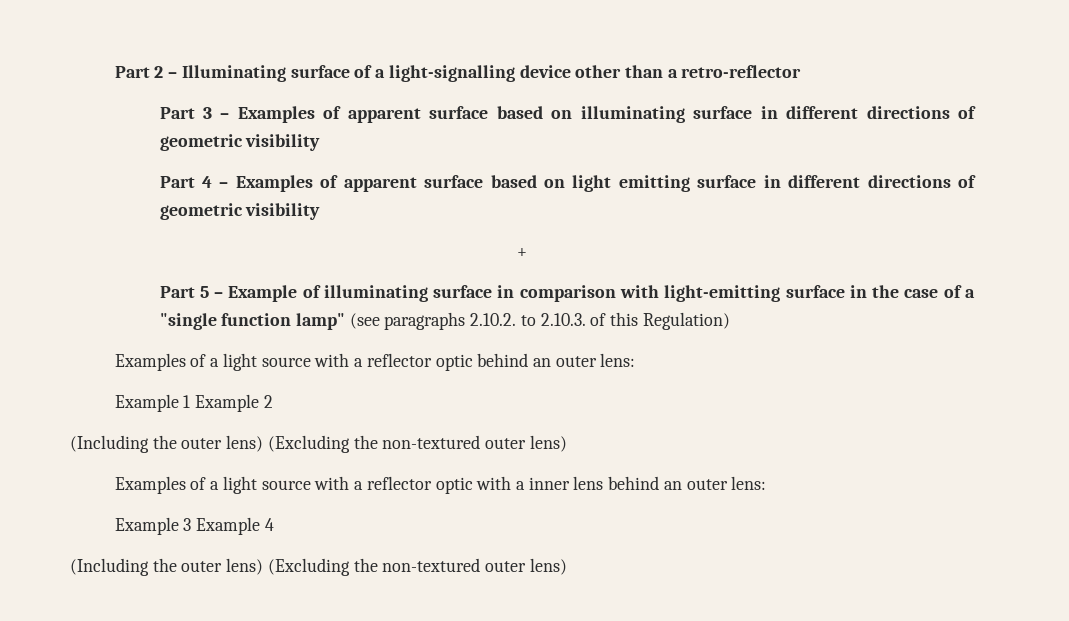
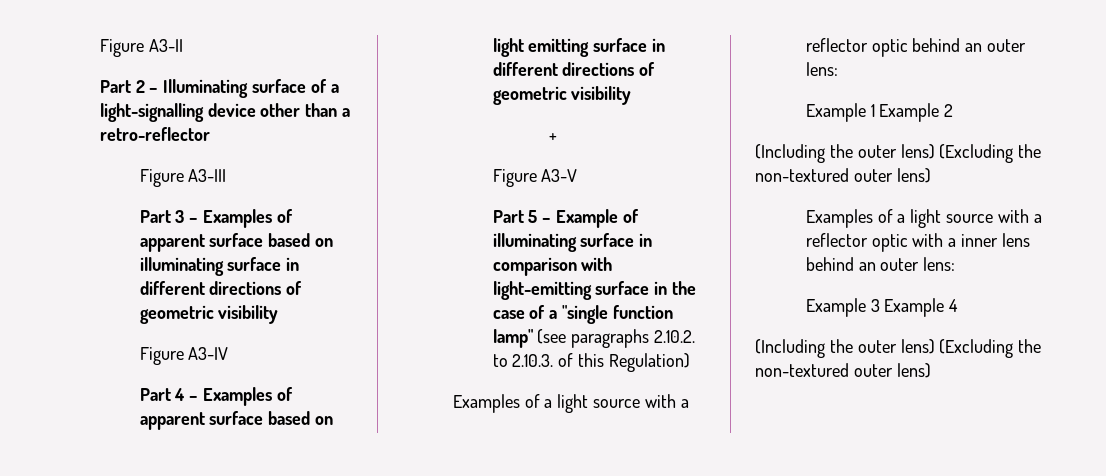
(114, 72) none -> [99,39,183,57] Figure A3-II //
(802, 71) none -> [139,169,227,187] // Figure A3-III
(321, 142) none -> [139,347,229,365] // Figure A3-IV
(527, 252) none -> [492,169,578,187] // Figure A3-V

